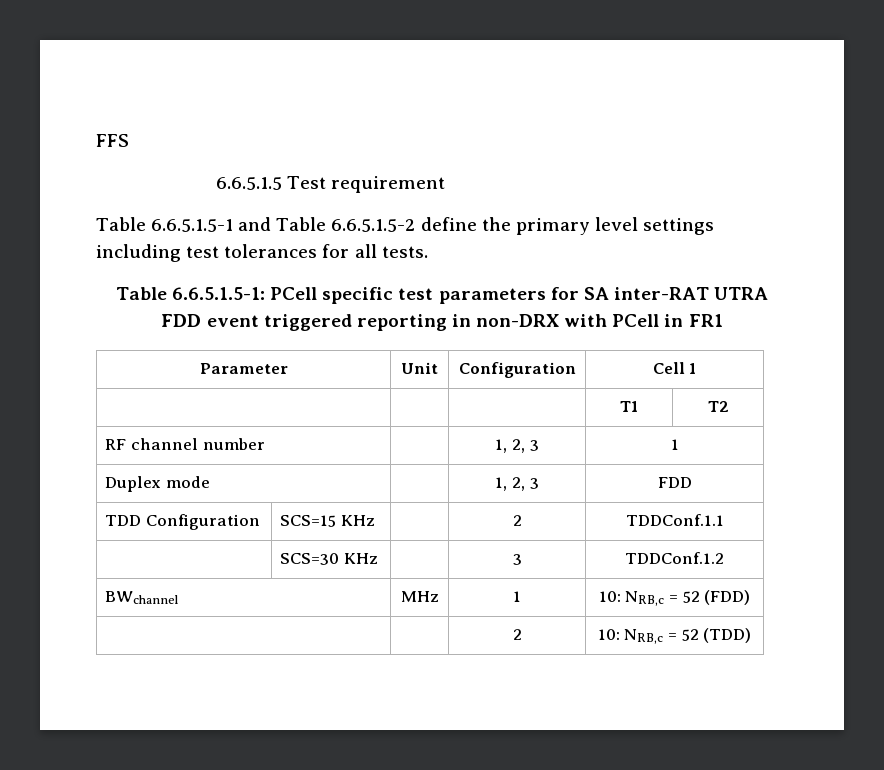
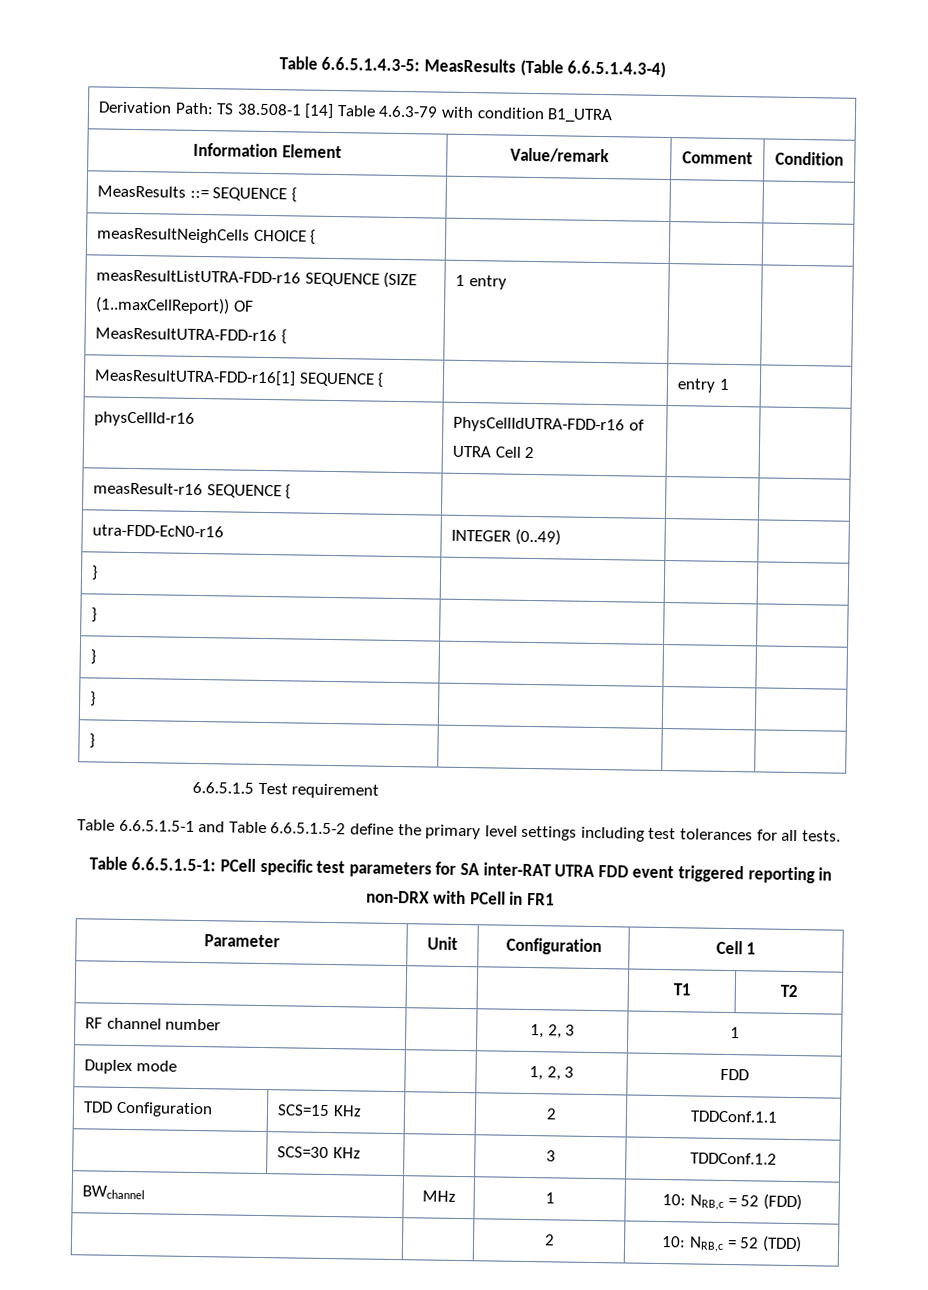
[96,134,129,147] FFS -> [278,56,667,78] [97,101,614,124] [193,142,342,159] [509,147,610,164] [682,151,753,165] [775,151,844,166] [96,185,297,203] [96,227,317,245] [95,269,418,289] [94,296,254,315] [94,327,287,345] [454,274,507,290] [93,368,385,388] [676,378,730,393] [93,411,195,427] [452,416,645,434] [451,445,535,459] [92,482,292,500] [91,524,224,538] [450,528,561,546] [90,565,98,581] [90,607,97,623] [89,649,96,665] [89,691,96,707] [88,733,95,749] Table 6.6.5.1.4.3-5: MeasResults (Table 6.6.5.1.4.3-4) // Derivation Path: TS 38.508-1 [14] Table 4.6.3-79 with condition B1_UTRA // Information Element | Value/remark | Comment | Condition // MeasResults ::= SEQUENCE { | | | // measResultNeighCells CHOICE { | | | // measResultListUTRA-FDD-r16 SEQUENCE (SIZE (1..maxCellReport)) OF MeasResultUTRA-FDD-r16 { | 1 entry | | // MeasResultUTRA-FDD-r16[1] SEQUENCE { | | entry 1 | // physCellId-r16 | PhysCellIdUTRA-FDD-r16 of UTRA Cell 2 | | // measResult-r16 SEQUENCE { | | | // utra-FDD-EcN0-r16 | INTEGER (0..49) | | // } | | | // } | | | // } | | | // } | | | // } | | |

